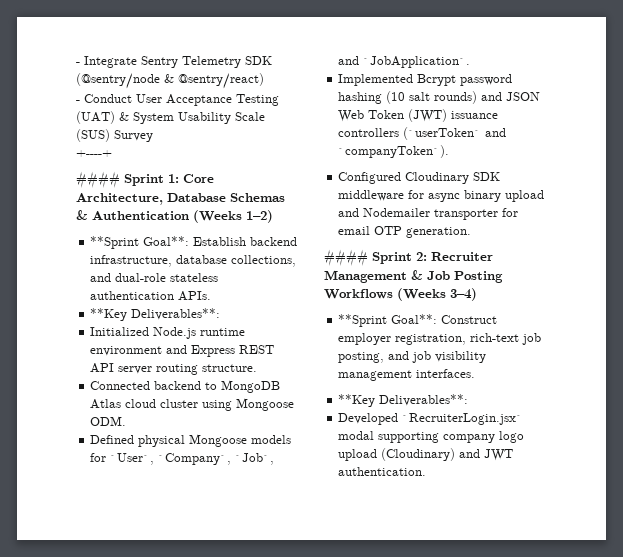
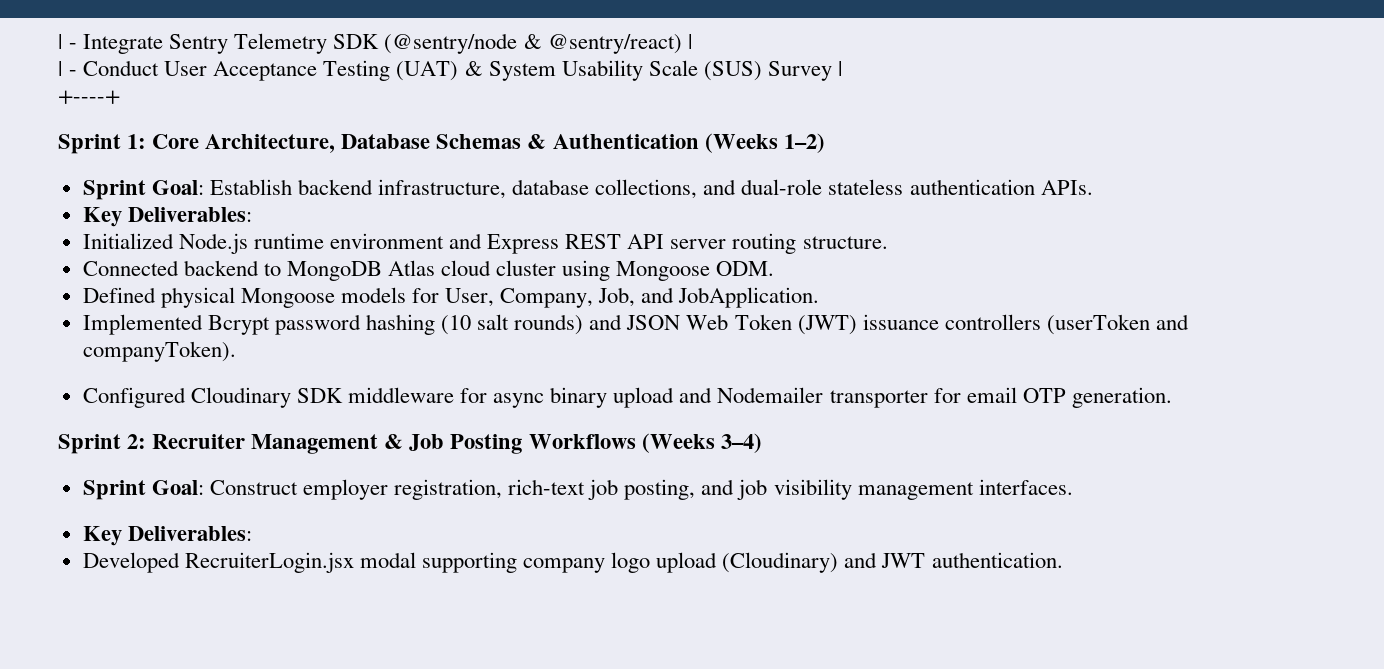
(76, 63) none -> [58,34,63,49] |
(264, 81) // -> [687,34,693,49] [58,61,63,76] | // |
(153, 136) none -> [837,61,843,76] |
[76,171,120,188] #### -> (120, 97) none
[90,236,190,249] **Sprint Goal**: -> [82,180,204,200] Sprint Goal:
[90,308,221,321] **Key Deliverables**: -> [82,207,252,227] Key Deliverables:
[110,453,275,465] [338,56,471,68] `User`, `Company`, `Job`, and `JobApplication`. -> [445,287,820,308] User, Company, Job, and JobApplication.
[403,127,507,140] [338,145,450,158] (`userToken` and `companyToken`). -> [1046,314,1189,335] [82,341,236,362] (userToken and companyToken).
[324,249,368,266] #### -> (1172, 397) none
[338,314,438,327] **Sprint Goal**: -> [82,480,204,500] Sprint Goal:
[338,394,469,407] **Key Deliverables**: -> [82,526,252,546] Key Deliverables:
[402,413,524,425] `RecruiterLogin.jsx` -> [184,552,354,573] RecruiterLogin.jsx

